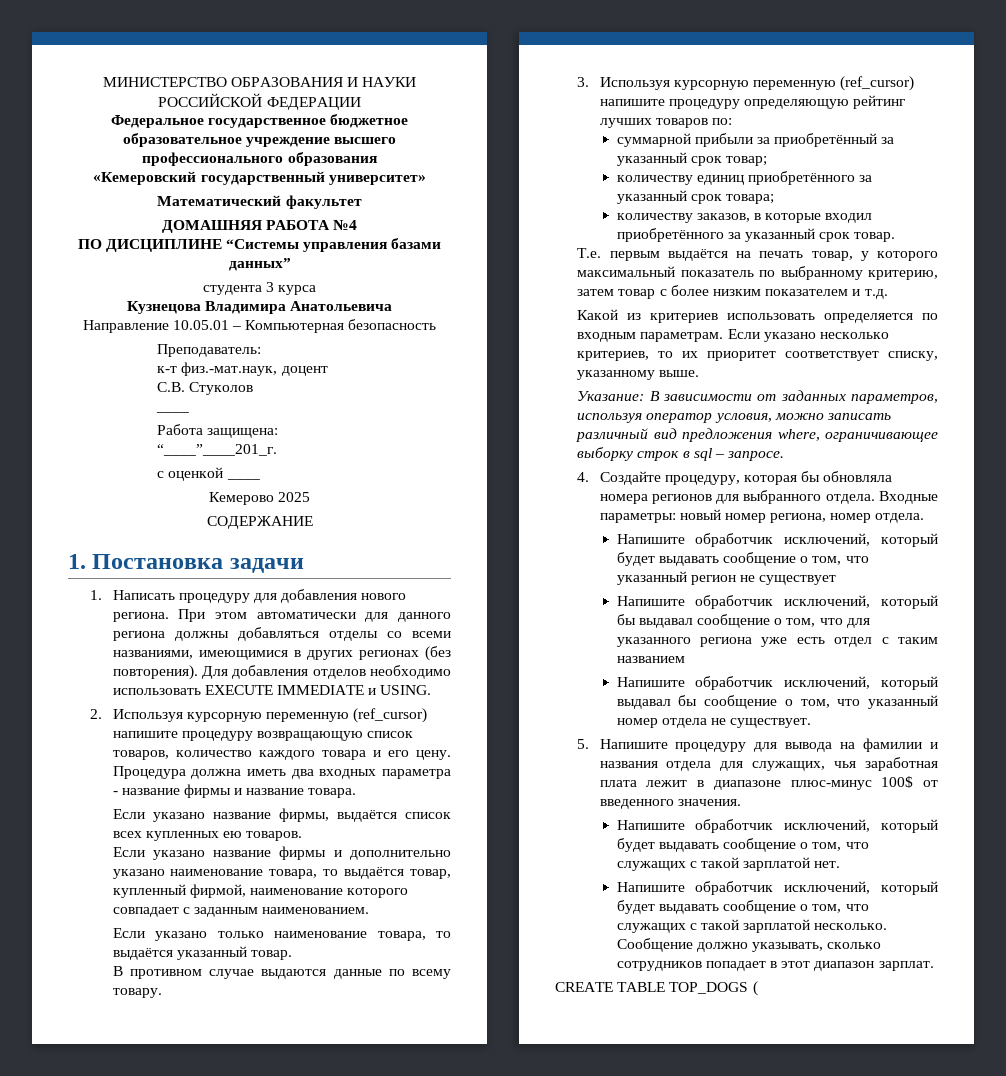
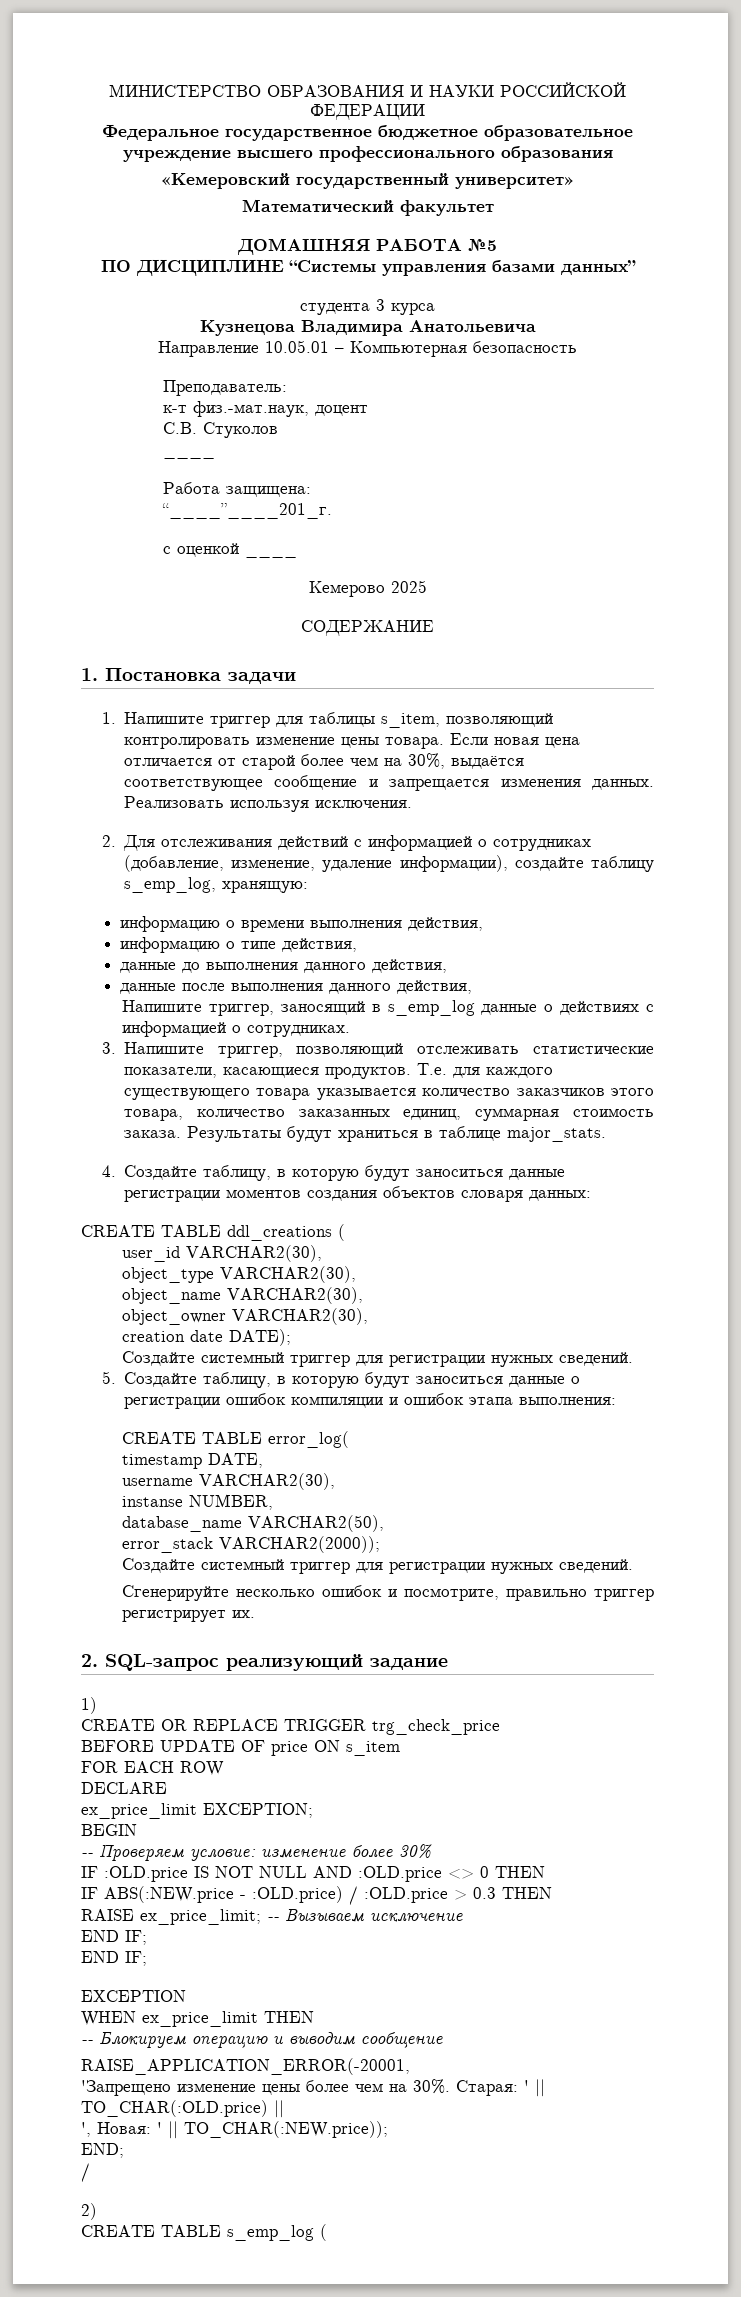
[333,219,358,230] №4 -> [468,239,497,251] №5
[112,589,407,603] [112,609,451,622] [112,627,452,641] [112,646,452,661] [112,665,451,680] [112,685,432,695] [90,708,428,723] [112,731,414,741] [112,750,451,760] [112,766,451,779] [112,784,357,798] [112,808,452,822] [112,831,303,841] [112,846,451,860] [112,867,452,879] [112,884,409,898] [112,907,370,917] [112,928,451,941] [112,946,292,960] [112,966,451,979] [112,988,162,998] [577,76,915,91] [599,95,906,109] [599,118,732,128] [616,133,895,147] [616,152,767,166] [616,171,873,185] [616,190,774,204] [616,213,873,223] [616,228,896,242] [577,248,938,261] [577,266,938,280] [577,285,888,299] [577,309,938,323] [577,329,890,342] [577,351,938,361] [577,370,700,380] [577,390,938,404] [577,413,892,423] [576,428,938,442] [577,447,785,461] [577,471,893,485] [599,490,938,504] [599,509,925,523] [616,533,938,547] [616,552,869,566] [616,571,837,585] [616,595,938,609] [616,614,870,628] [616,637,938,647] [616,656,685,663] [616,676,938,690] [616,695,938,709] [616,718,812,728] [577,738,938,752] [599,757,938,771] [599,776,938,790] [599,799,741,809] [616,819,938,833] [616,838,869,852] [616,857,841,871] [616,881,938,895] [616,900,869,914] [616,919,888,933] [616,938,882,952] [616,961,934,971] [555,981,758,996] Написать процедуру для добавления нового региона. При этом автоматически для данного региона должны добавляться отделы со всеми названиями, имеющимися в других регионах (без повторения). Для добавления отделов необходимо использовать EXECUTE IMMEDIATE и USING. // 2. Используя курсорную переменную (ref_cursor) напишите процедуру возвращающую список товаров, количество каждого товара и его цену. Процедура должна иметь два входных параметра - название фирмы и название товара. // Если указано название фирмы, выдаётся список всех купленных ею товаров. // Если указано название фирмы и дополнительно указано наименование товара, то выдаётся товар, купленный фирмой, наименование которого совпадает с заданным наименованием. // Если указано только наименование товара, то выдаётся указанный товар. // В противном случае выдаются данные по всему товару. // 3. Используя курсорную переменную (ref_cursor) напишите процедуру определяющую рейтинг лучших товаров по: // суммарной прибыли за приобретённый за указанный срок товар; // количеству единиц приобретённого за указанный срок товара; // количеству заказов, в которые входил приобретённого за указанный срок товар. // Т.е. первым выдаётся на печать товар, у которого максимальный показатель по выбранному критерию, затем товар с более низким показателем и т.д. // Какой из критериев использовать определяется по входным параметрам. Если указано несколько критериев, то их приоритет соответствует списку, указанному выше. // Указание: В зависимости от заданных параметров, используя оператор условия, можно записать различный вид предложения where, ограничивающее выборку строк в sql – запросе. // 4. Создайте процедуру, которая бы обновляла номера регионов для выбранного отдела. Входные параметры: новый номер региона, номер отдела. // Напишите обработчик исключений, который будет выдавать сообщение о том, что указанный регион не существует // Напишите обработчик исключений, который бы выдавал сообщение о том, что для указанного региона уже есть отдел с таким названием // Напишите обработчик исключений, который выдавал бы сообщение о том, что указанный номер отдела не существует. // 5. Напишите процедуру для вывода на фамилии и названия отдела для служащих, чья заработная плата лежит в диапазоне плюс-минус 100$ от введенного значения. // Напишите обработчик исключений, который будет выдавать сообщение о том, что служащих с такой зарплатой нет. // Напишите обработчик исключений, который будет выдавать сообщение о том, что служащих с такой зарплатой несколько. Сообщение должно указывать, сколько сотрудников попадает в этот диапазон зарплат. // CREATE TABLE TOP_DOGS ( -> [123,712,553,728] [123,733,580,749] [123,753,524,770] [123,775,654,791] [123,796,412,812] [101,835,591,851] [123,855,654,872] [123,877,308,893] [119,916,483,932] [119,937,357,953] [119,959,447,973] [119,980,472,994] [122,1000,654,1016] [122,1021,351,1037] [101,1042,654,1058] [123,1063,553,1079] [123,1088,655,1100] [123,1108,655,1121] [123,1126,606,1142] [101,1165,565,1181] [123,1186,591,1202] [81,1224,345,1241] [122,1245,323,1262] [122,1266,357,1283] [122,1287,364,1304] [122,1308,369,1325] [122,1329,292,1346] [122,1351,634,1367] [101,1371,580,1388] [123,1393,616,1409] [122,1431,350,1448] [122,1453,264,1469] [122,1473,336,1490] [122,1494,274,1510] [122,1515,385,1532] [122,1536,381,1553] [122,1558,634,1574] [122,1585,654,1601] [122,1610,256,1622] [81,1654,448,1671] [81,1697,97,1714] [81,1719,500,1735] [81,1740,400,1756] [81,1761,224,1776] [81,1782,167,1794] [81,1803,313,1819] [81,1824,137,1836] [81,1844,432,1862] [81,1866,545,1882] [81,1886,552,1905] [81,1909,463,1925] [81,1930,147,1945] [81,1951,147,1966] [81,1990,186,2002] [81,2011,314,2027] [81,2032,443,2049] [81,2058,410,2075] [81,2079,545,2097] [81,2100,284,2118] [81,2121,388,2139] [81,2143,124,2158] [81,2163,90,2182] [81,2203,97,2220] [81,2224,327,2241] Напишите триггер для таблицы s_item, позволяющий контролировать изменение цены товара. Если новая цена отличается от старой более чем на 30%, выдаётся соответствующее сообщение и запрещается изменения данных. Реализовать используя исключения. // 2. Для отслеживания действий с информацией о сотрудниках (добавление, изменение, удаление информации), создайте таблицу s_emp_log, хранящую: // информацию о времени выполнения действия, // информацию о типе действия, // данные до выполнения данного действия, // данные после выполнения данного действия, // Напишите триггер, заносящий в s_emp_log данные о действиях с информацией о сотрудниках. // 3. Напишите триггер, позволяющий отслеживать статистические показатели, касающиеся продуктов. Т.е. для каждого существующего товара указывается количество заказчиков этого товара, количество заказанных единиц, суммарная стоимость заказа. Результаты будут храниться в таблице major_stats. // 4. Создайте таблицу, в которую будут заноситься данные регистрации моментов создания объектов словаря данных: // CREATE TABLE ddl_creations ( // user_id VARCHAR2(30), // object_type VARCHAR2(30), // object_name VARCHAR2(30), // object_owner VARCHAR2(30), // creation date DATE); // Создайте системный триггер для регистрации нужных сведений. // 5. Создайте таблицу, в которую будут заноситься данные о регистрации ошибок компиляции и ошибок этапа выполнения: // CREATE TABLE error_log( // timestamp DATE, // username VARCHAR2(30), // instanse NUMBER, // database_name VARCHAR2(50), // error_stack VARCHAR2(2000)); // Создайте системный триггер для регистрации нужных сведений. // Сгенерируйте несколько ошибок и посмотрите, правильно триггер регистрирует их. // 2. SQL-запрос реализующий задание // 1) // CREATE OR REPLACE TRIGGER trg_check_price // BEFORE UPDATE OF price ON s_item // FOR EACH ROW // DECLARE // ex_price_limit EXCEPTION; // BEGIN // -- Проверяем условие: изменение более 30% // IF :OLD.price IS NOT NULL AND :OLD.price <> 0 THEN // IF ABS(:NEW.price - :OLD.price) / :OLD.price > 0.3 THEN // RAISE ex_price_limit; -- Вызываем исключение // END IF; // END IF; // EXCEPTION // WHEN ex_price_limit THEN // -- Блокируем операцию и выводим сообщение // RAISE_APPLICATION_ERROR(-20001, // 'Запрещено изменение цены более чем на 30%. Старая: ' || TO_CHAR(:OLD.price) || // ', Новая: ' || TO_CHAR(:NEW.price)); // END; // / // 2) // CREATE TABLE s_emp_log (

